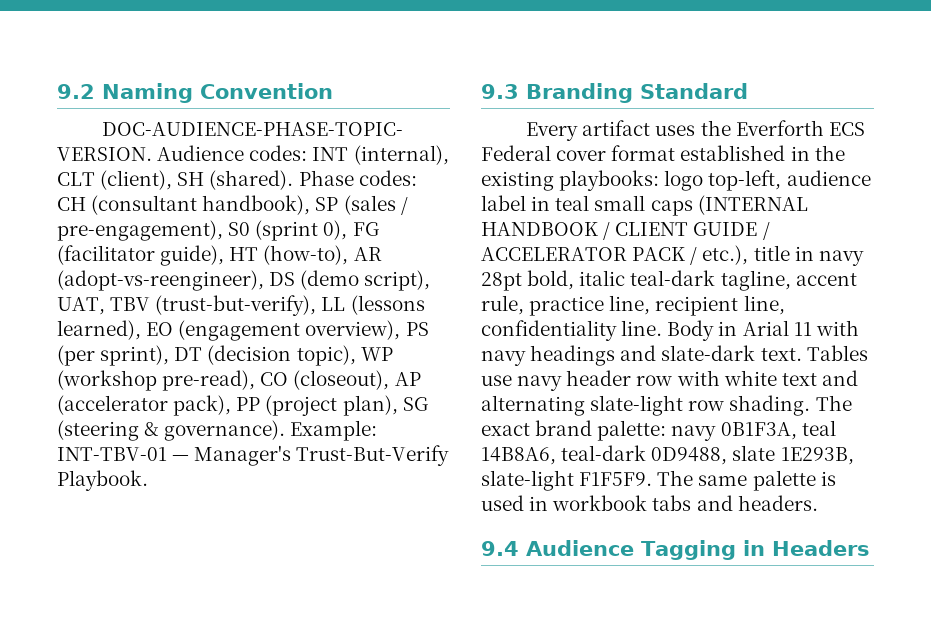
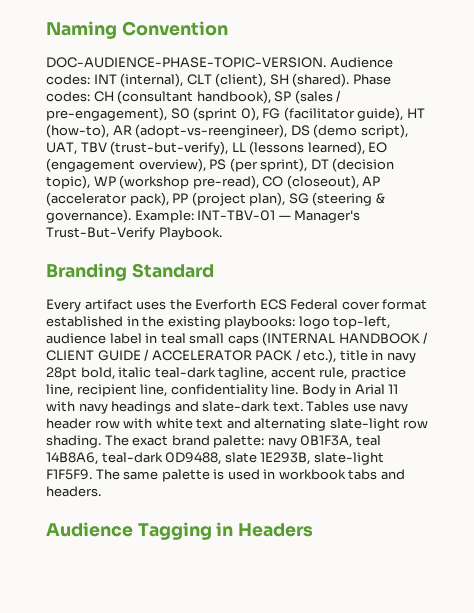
[57,84,95,99] 9.2 -> (46, 30) none
[481,84,519,99] 9.3 -> (222, 233) none
[481,541,519,556] 9.4 -> (101, 491) none

